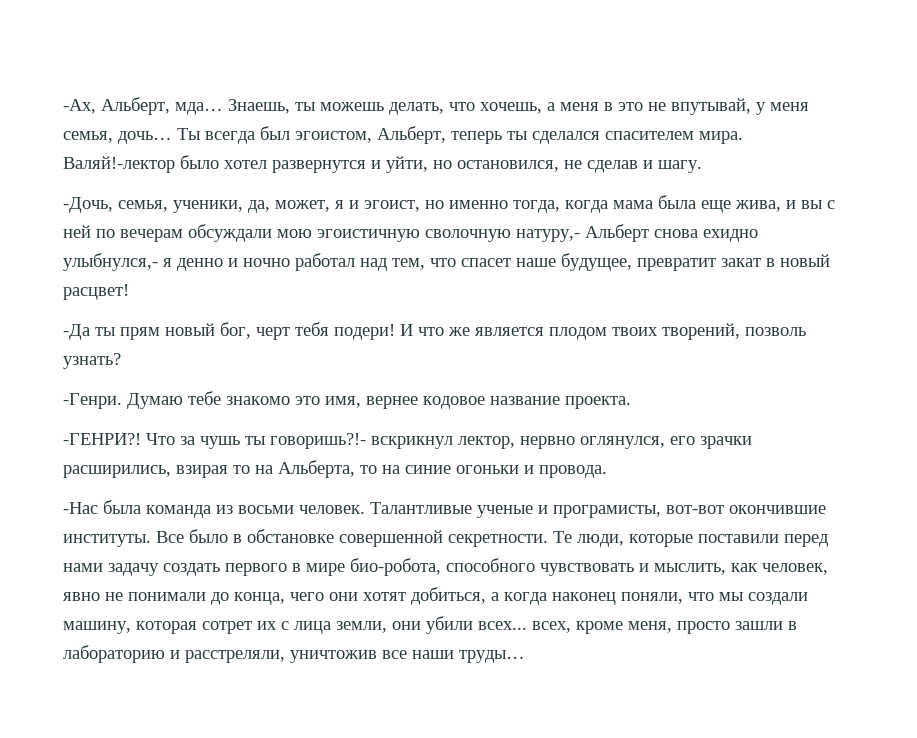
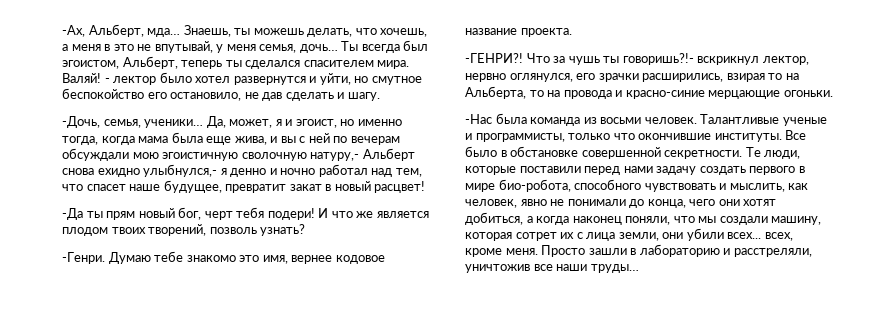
[63,156,175,173] Валяй!-лектор -> [62,73,157,85] Валяй! - лектор
[457,160,638,173] остановился, не сделав -> [371,76,422,85] [62,88,334,101] смутное беспокойство его остановило, не дав сделать
[173,200,270,213] ученики, да, -> [144,116,226,128] ученики… Да,
[405,465,607,478] синие огоньки и провода. -> [563,90,833,99] провода и красно-синие мерцающие огоньки.
[553,505,724,518] програмисты, вот-вот -> [475,133,635,142] программисты, только что
[628,621,730,634] меня, просто -> [505,245,586,257] меня. Просто

